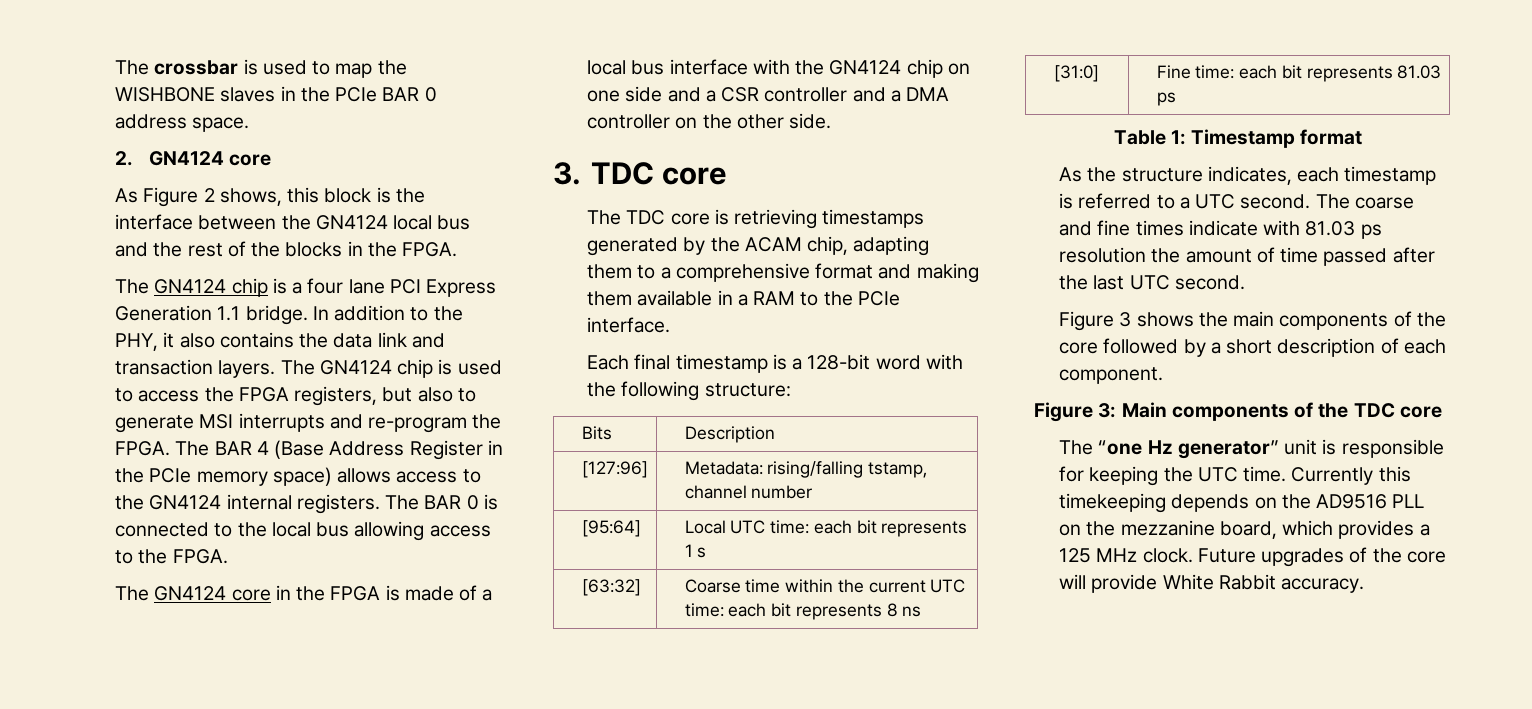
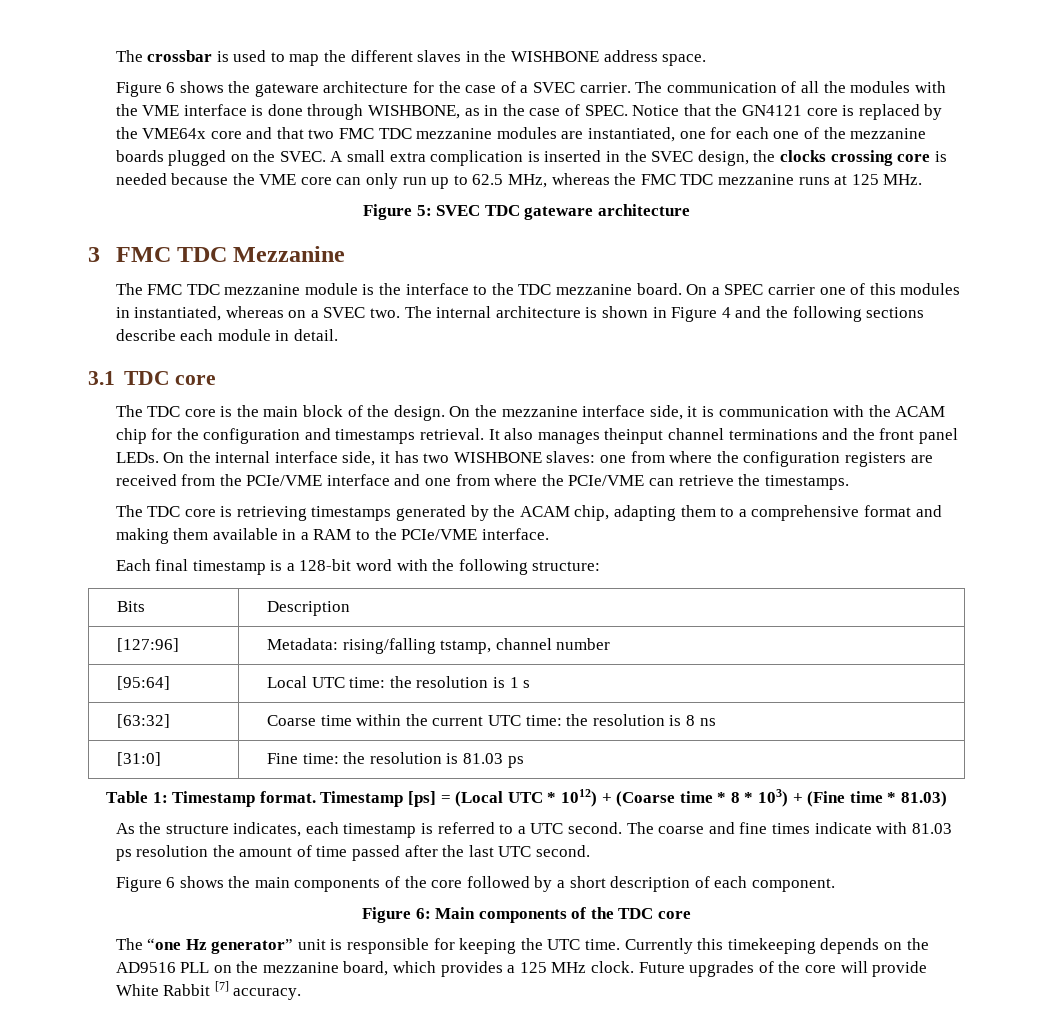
[115,87,216,102] WISHBONE -> [350,50,413,62] different
[335,87,437,102] PCIe BAR 0 -> [511,51,600,62] WISHBONE
[115,151,272,166] [115,187,425,207] [115,214,471,230] [115,241,458,257] [115,278,497,297] [115,305,463,325] [115,332,445,351] [115,359,502,378] [115,386,476,406] [115,413,502,433] [115,440,503,460] [115,467,481,486] [115,494,498,514] [115,521,491,541] [115,549,228,564] [115,585,493,601] [587,59,970,78] [587,86,950,102] [587,113,832,129] [553,162,727,185] 2. GN4124 core // As Figure 2 shows, this block is the interface between the GN4124 local bus and the rest of the blocks in the FPGA. // The GN4124 chip is a four lane PCI Express Generation 1.1 bridge. In addition to the PHY, it also contains the data link and transaction layers. The GN4124 chip is used to access the FPGA registers, but also to generate MSI interrupts and re-program the FPGA. The BAR 4 (Base Address Register in the PCIe memory space) allows access to the GN4124 internal registers. The BAR 0 is connected to the local bus allowing access to the FPGA. // The GN4124 core in the FPGA is made of a local bus interface with the GN4124 chip on one side and a CSR controller and a DMA controller on the other side. // 3. TDC core -> [115,81,946,97] [115,104,943,120] [115,127,927,142] [115,150,947,166] [115,173,923,189] [363,204,690,220] [88,246,346,262] [115,283,961,295] [115,306,925,322] [115,329,338,341] [88,371,217,385] [115,405,946,421] [115,428,958,444] [115,451,933,467] [115,474,849,490] Figure 6 shows the gateware architecture for the case of a SVEC carrier. The communication of all the modules with the VME interface is done through WISHBONE, as in the case of SPEC. Notice that the GN4121 core is replaced by the VME64x core and that two FMC TDC mezzanine modules are instantiated, one for each one of the mezzanine boards plugged on the SVEC. A small extra complication is inserted in the SVEC design, the clocks crossing core is needed because the VME core can only run up to 62.5 MHz, whereas the FMC TDC mezzanine runs at 125 MHz. // Figure 5: SVEC TDC gateware architecture // 3 FMC TDC Mezzanine // The FMC TDC mezzanine module is the interface to the TDC mezzanine board. On a SPEC carrier one of this modules in instantiated, whereas on a SVEC two. The internal architecture is shown in Figure 4 and the following sections describe each module in detail. // 3.1 TDC core // The TDC core is the main block of the design. On the mezzanine interface side, it is communication with the ACAM chip for the configuration and timestamps retrieval. It also manages theinput channel terminations and the front panel LEDs. On the internal interface side, it has two WISHBONE slaves: one from where the configuration registers are received from the PCIe/VME interface and one from where the PCIe/VME can retrieve the timestamps.
[857,291,900,306] PCIe -> [401,529,478,540] PCIe/VME
[813,520,968,537] each bit represents -> [389,676,506,688] the resolution is
[728,603,882,620] each bit represents -> [566,714,682,726] the resolution is
[1239,65,1393,82] each bit represents -> [343,752,459,764] the resolution is
[1300,129,1363,145] format -> [259,789,947,807] format. Timestamp [ps] = (Local UTC * 1012) + (Coarse time * 8 * 103) + (Fine time * 81.03)
[1119,312,1132,327] 3 -> [166,877,176,888] 6
[1098,403,1117,418] 3: -> [415,908,431,919] 6:
(1276, 582) none -> [214,981,229,992] [7]

